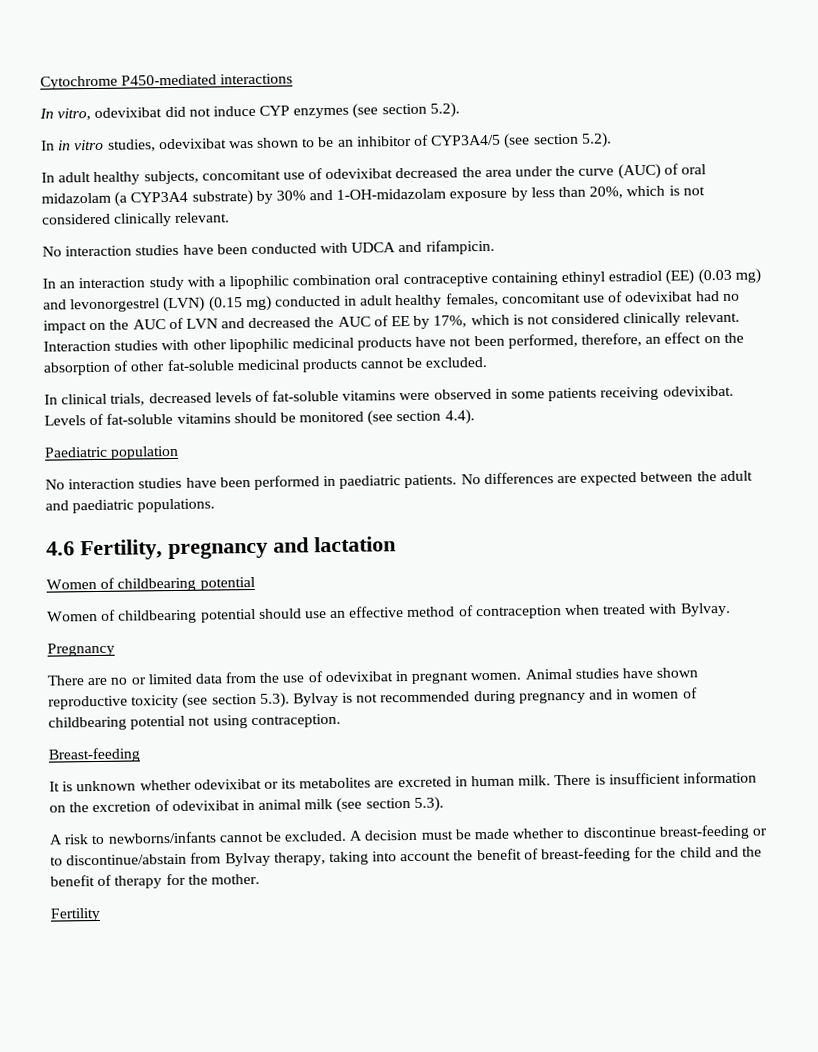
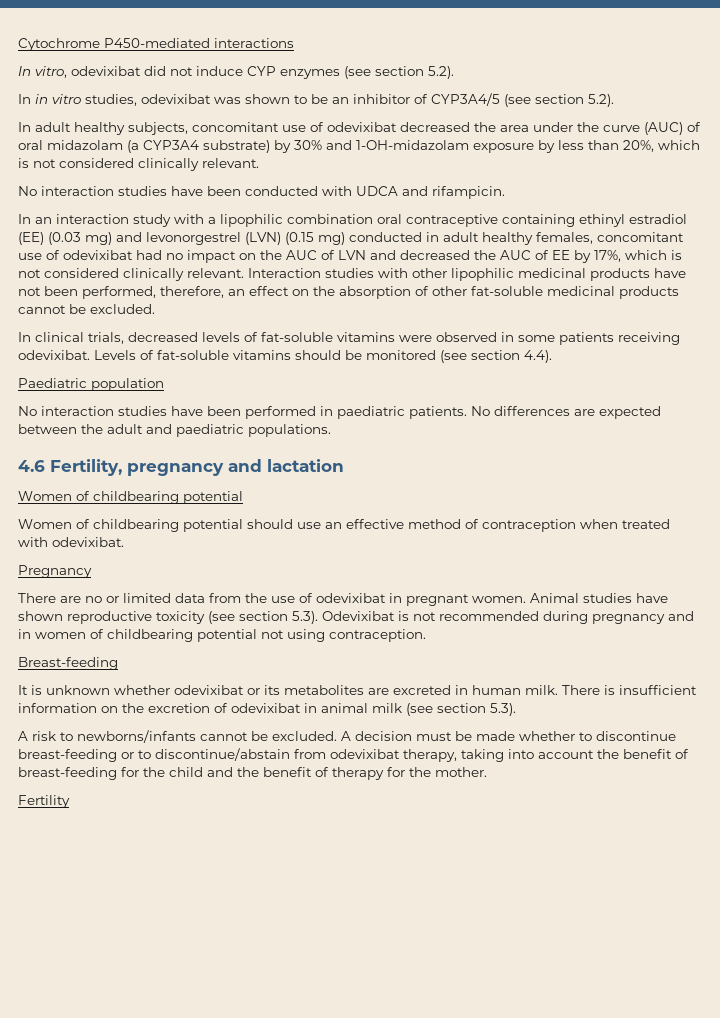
[680,602,731,617] Bylvay. -> [52,537,124,547] odevixibat.
[292,692,339,707] Bylvay -> [322,611,395,621] Odevixibat
[224,852,271,867] Bylvay -> [330,749,400,759] odevixibat

